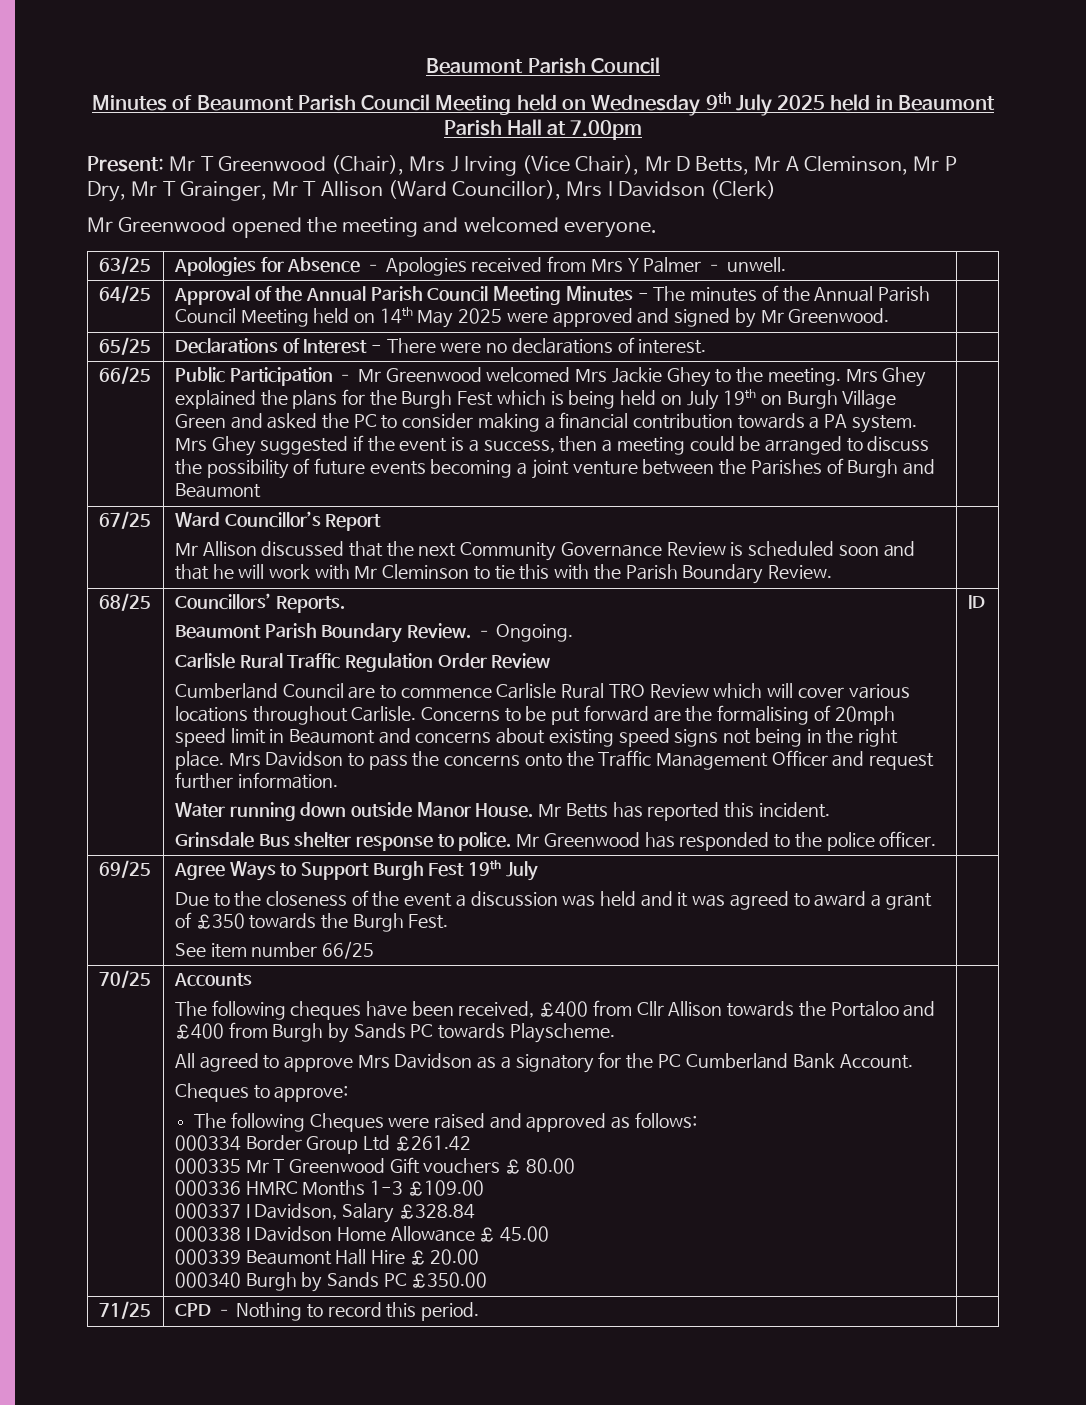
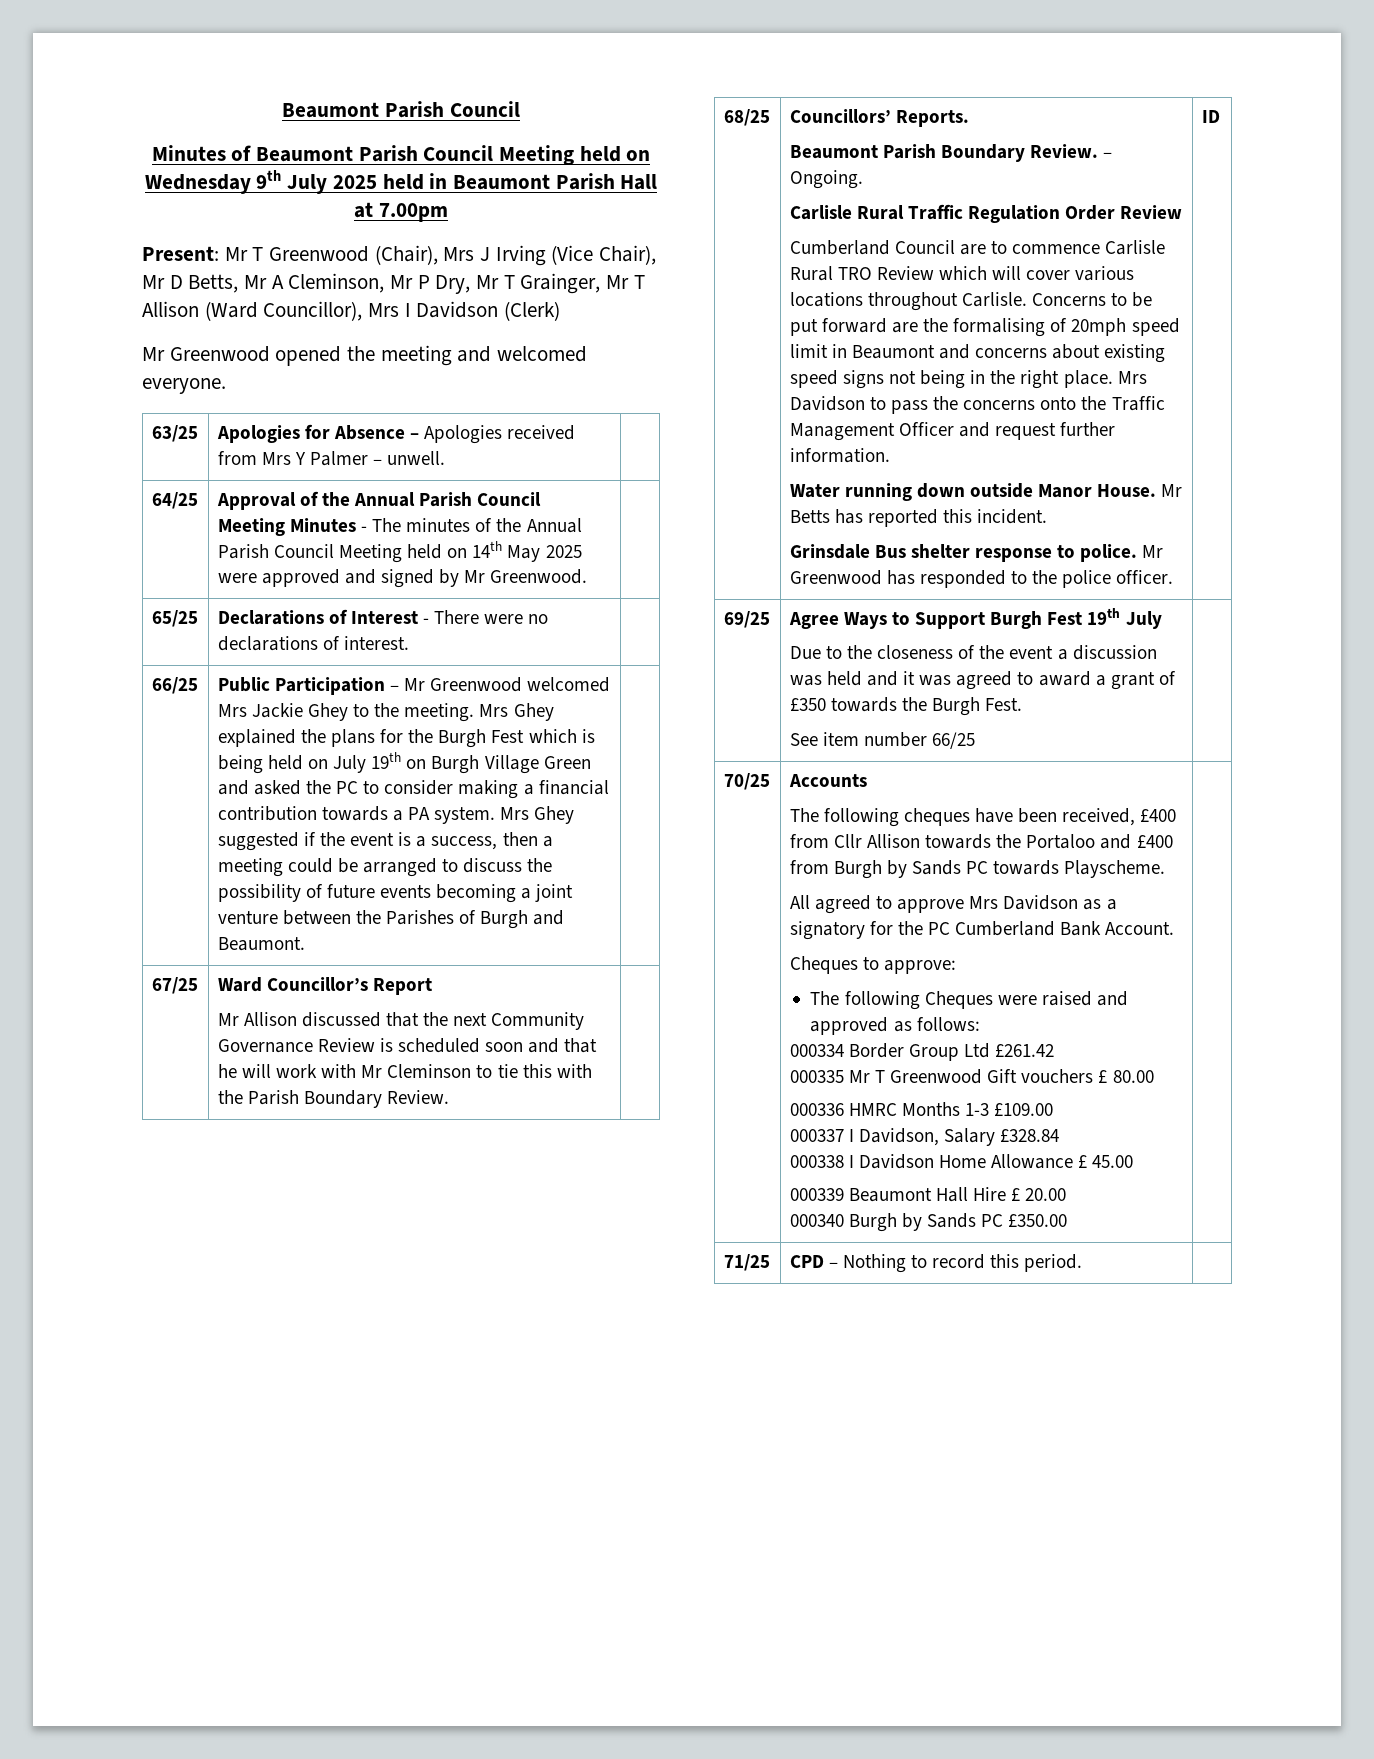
[174,483,261,498] Beaumont -> [217,937,305,951] Beaumont.

